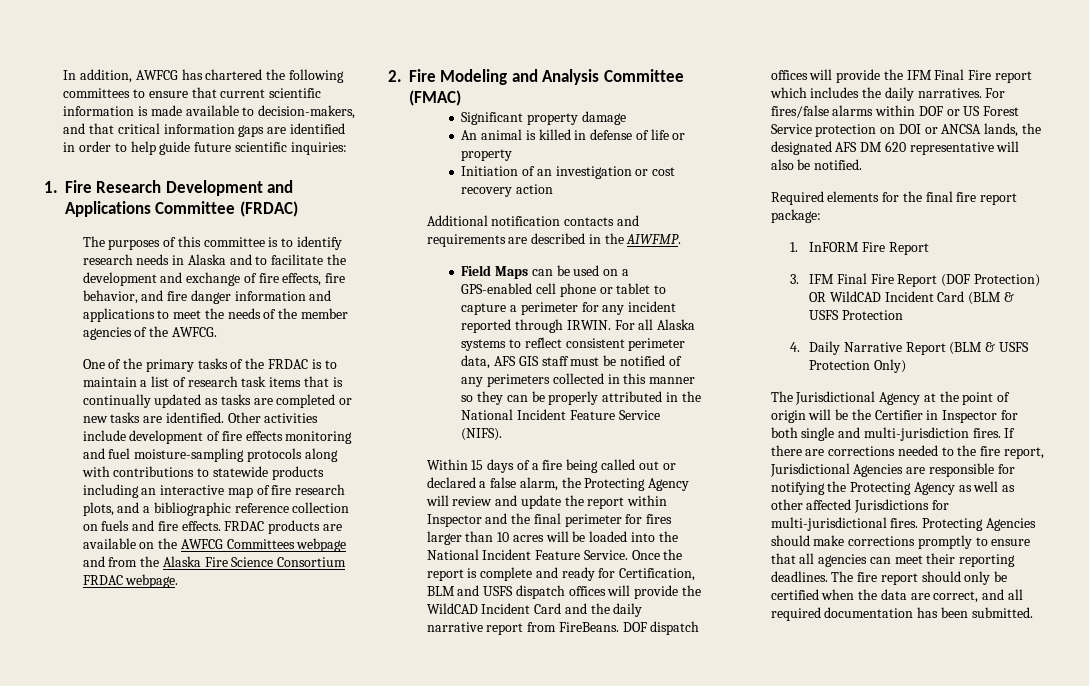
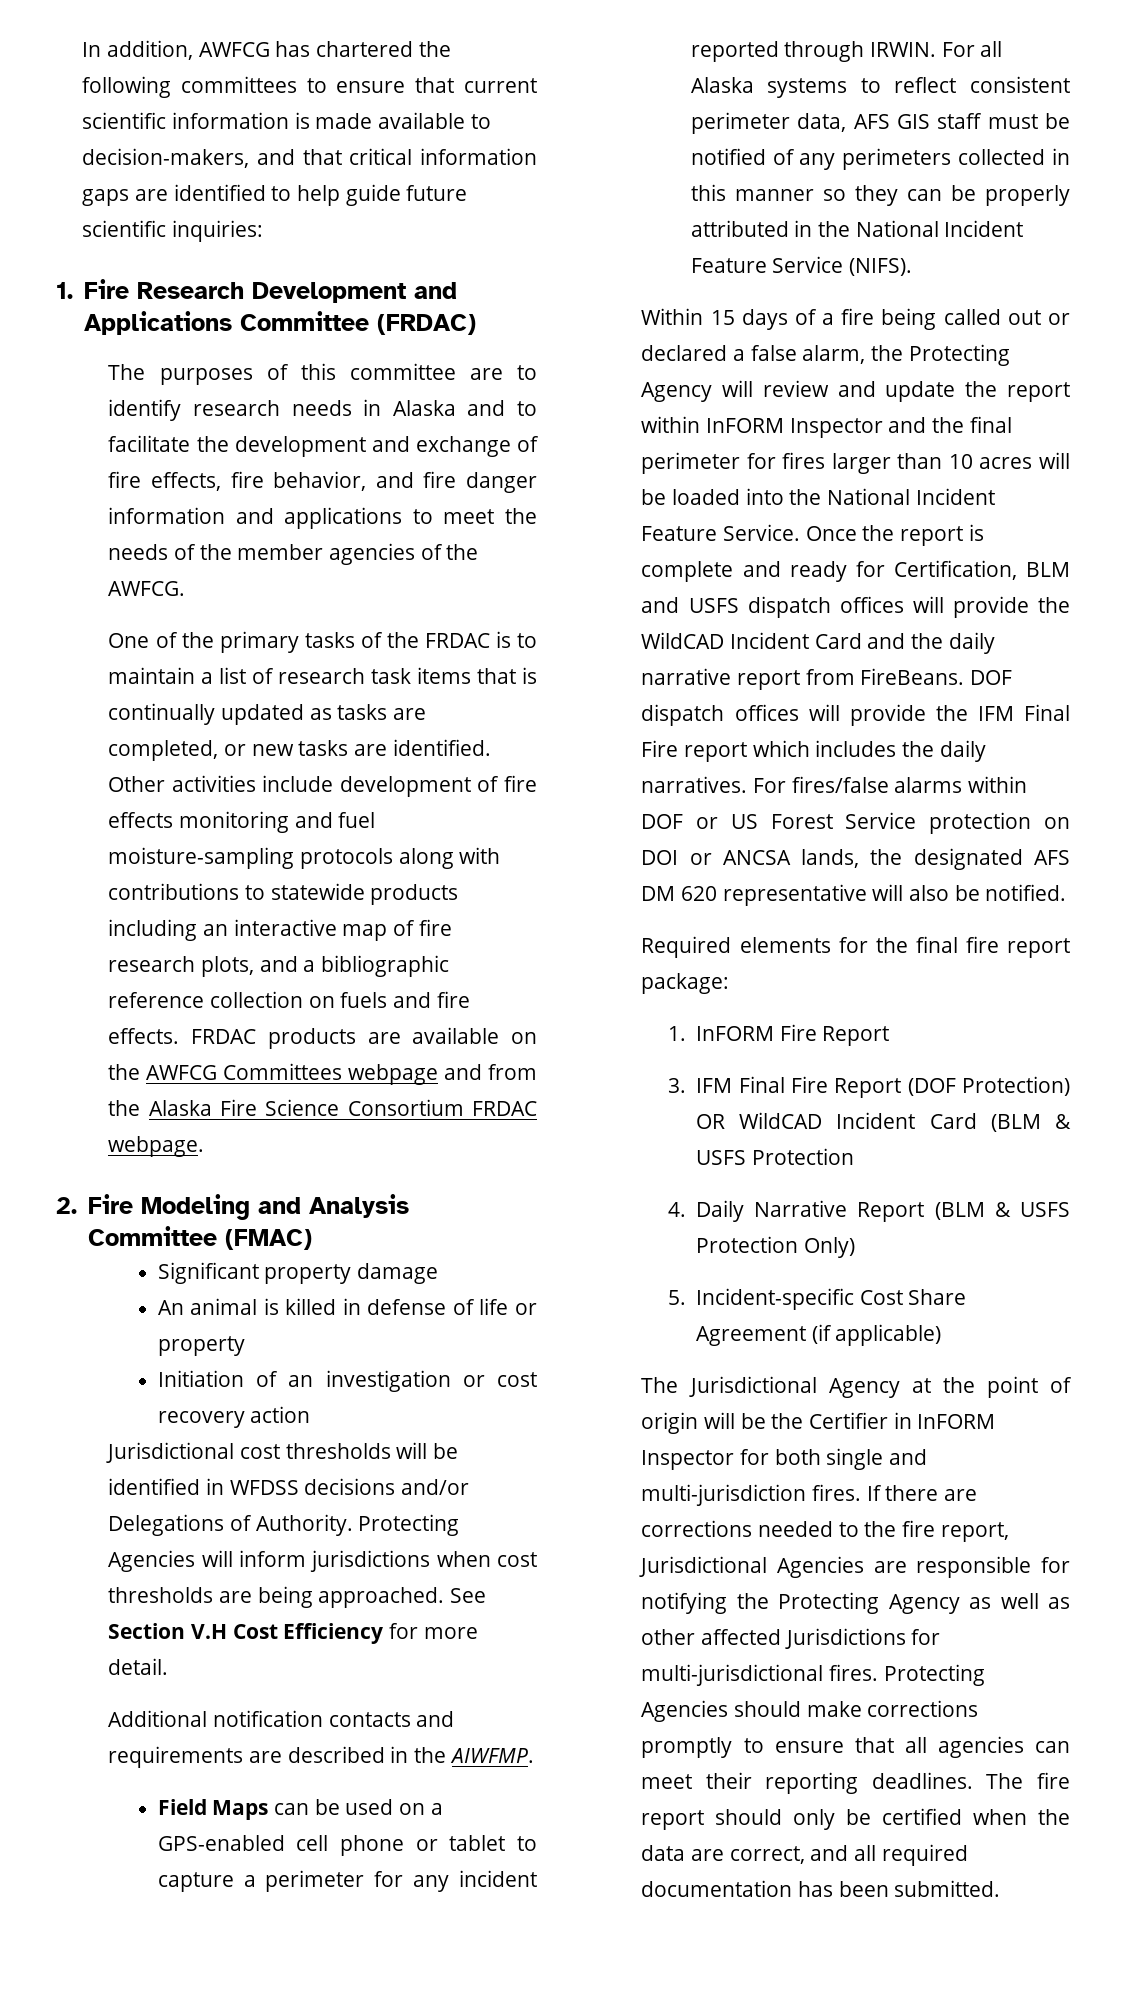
[63,141,112,152] in order -> (266, 192) none
[268,237,279,247] is -> [469,368,503,380] are
[276,394,336,408] completed -> [108,740,219,761] completed,
(553, 189) none -> [106,1442,459,1463] [108,1478,470,1495] [108,1514,460,1536] [108,1550,537,1572] [108,1586,487,1608] [108,1623,478,1644] [108,1658,169,1675] // Jurisdictional cost thresholds will be identified in WFDSS decisions and/or Delegations of Authority. Protecting Agencies will inform jurisdictions when cost thresholds are being approached. See Section V.H Cost Efficiency for more detail.
(668, 500) none -> [706,418,785,433] InFORM
(906, 366) none -> [667,1288,967,1310] [696,1324,942,1346] // 5. Incident-specific Cost Share Agreement (if applicable)
(939, 415) none -> [917,1414,996,1429] InFORM

